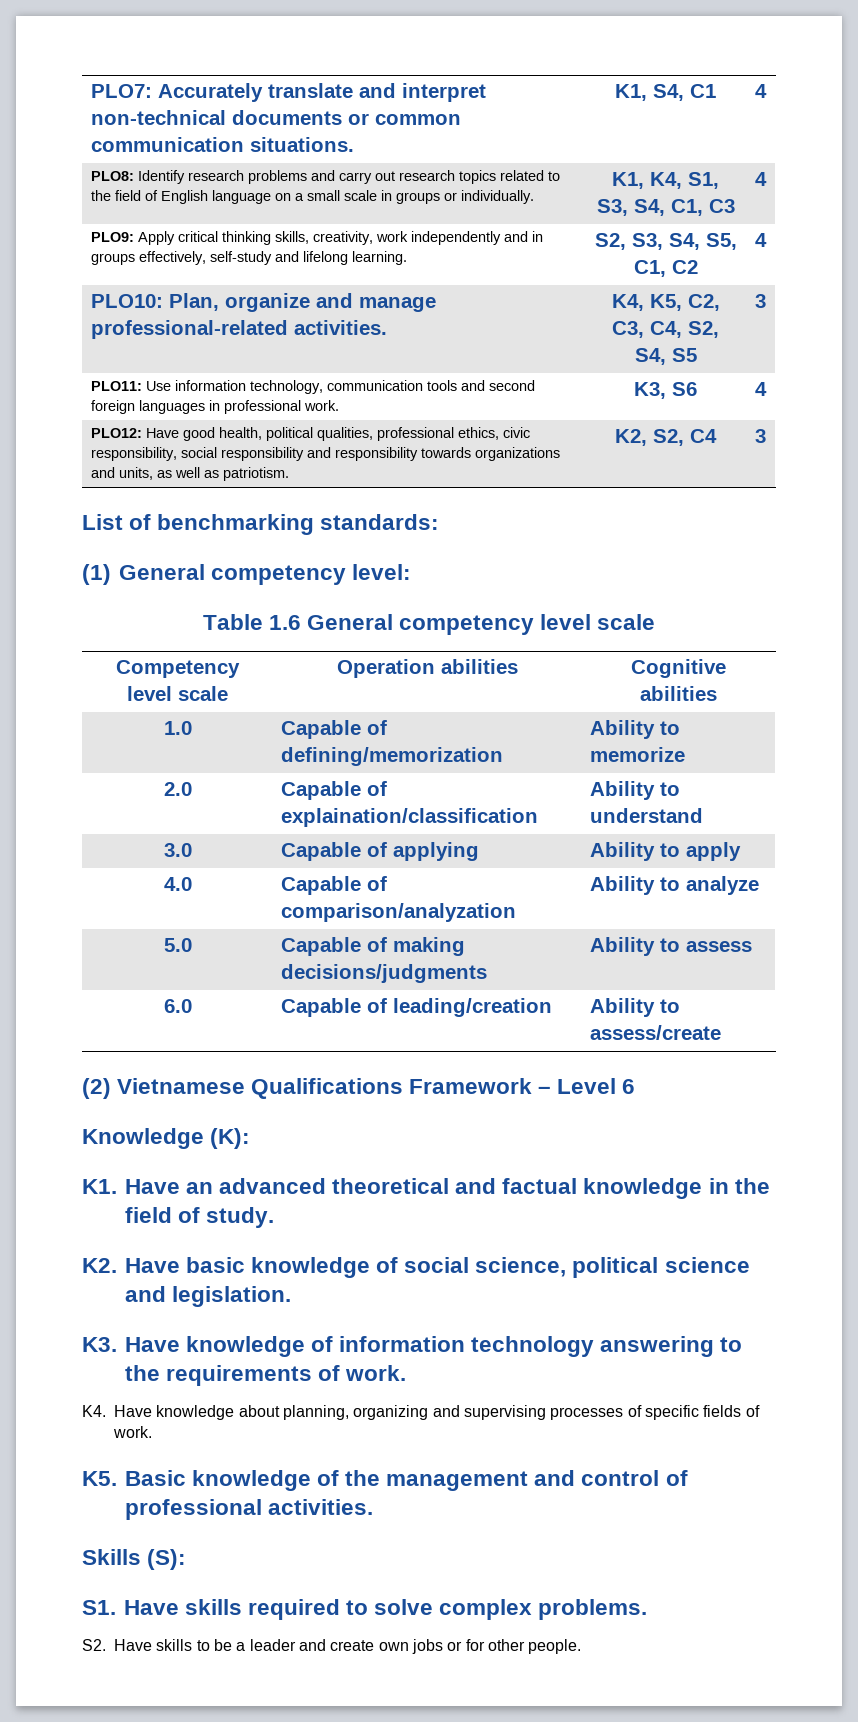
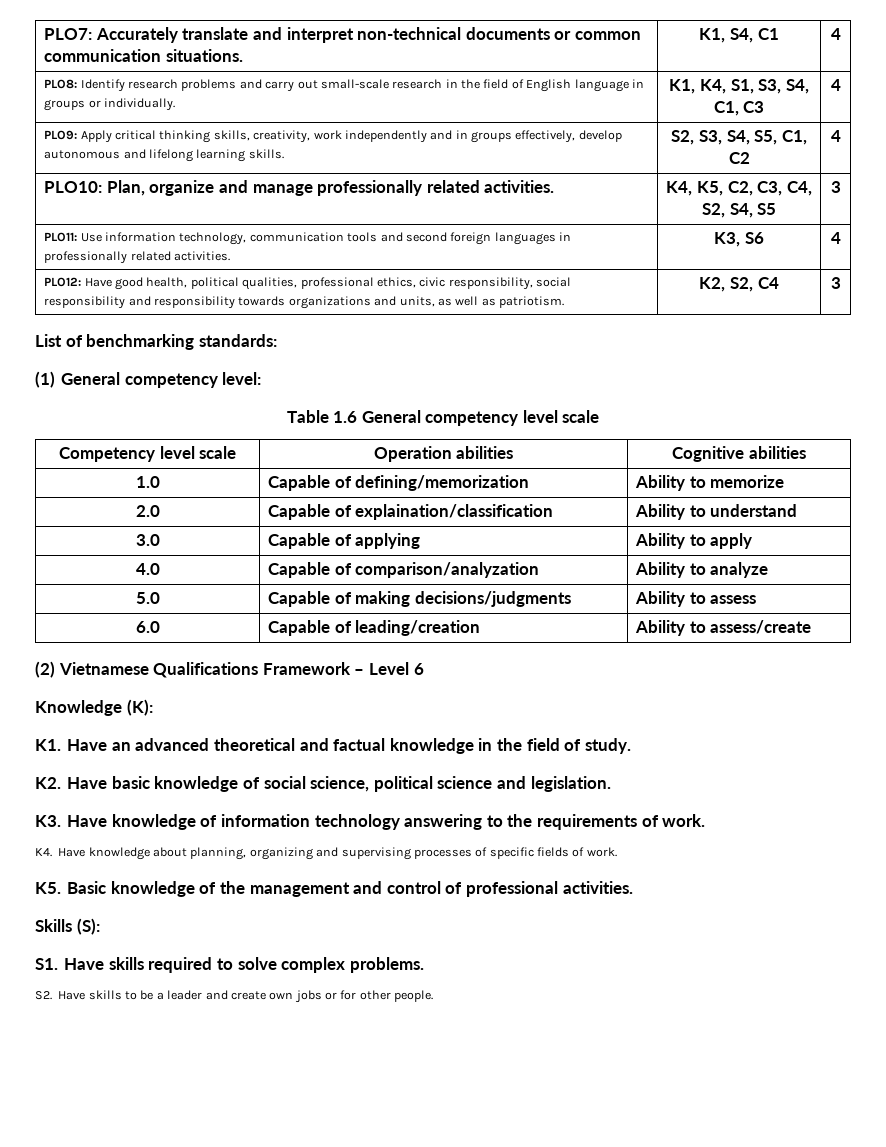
[398,170,560,184] research topics related to -> [320,79,458,89] small-scale research in
[274,190,377,201] on a small scale -> (629, 85) none
[209,251,407,265] self-study and lifelong learning. -> [578,130,622,142] [44,149,284,162] develop autonomous and lifelong learning skills.
[90,320,288,339] professional-related -> [317,180,480,196] professionally related
[223,400,339,414] professional work. -> [44,251,231,264] professionally related activities.

